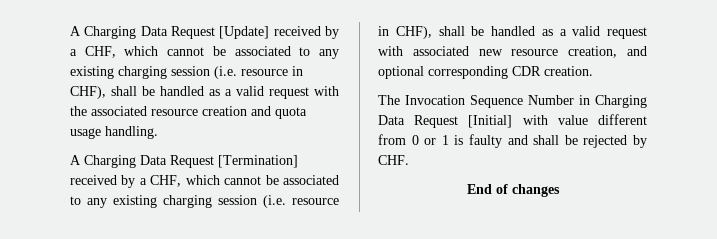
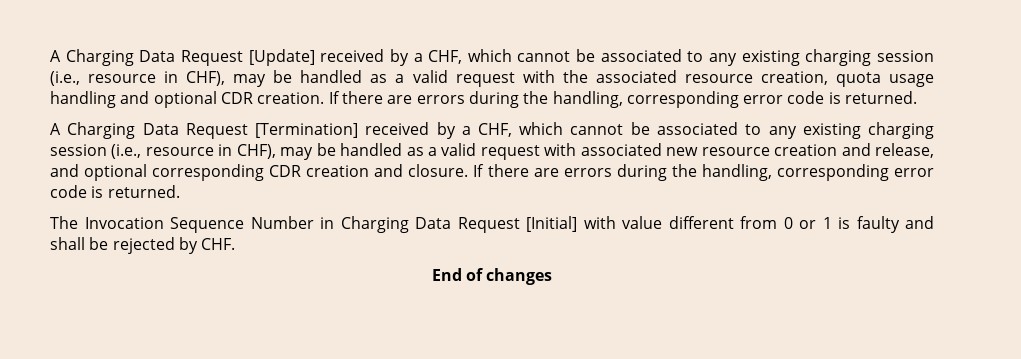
[214,66,303,79] [70,86,137,99] (i.e. resource in CHF), shall -> [50,71,267,87] (i.e., resource in CHF), may
[202,106,307,119] [70,126,158,139] creation and quota usage handling. -> [760,71,934,87] [50,91,918,108] creation, quota usage handling and optional CDR creation. If there are errors during the handling, corresponding error code is returned.
[263,195,339,208] [378,26,465,39] (i.e. resource in CHF), shall -> [111,144,314,160] (i.e., resource in CHF), may
[568,46,618,58] creation, -> [774,143,935,158] creation and release,
[544,66,593,76] creation. -> [306,164,935,181] [50,185,180,198] creation and closure. If there are errors during the handling, corresponding error code is returned.

